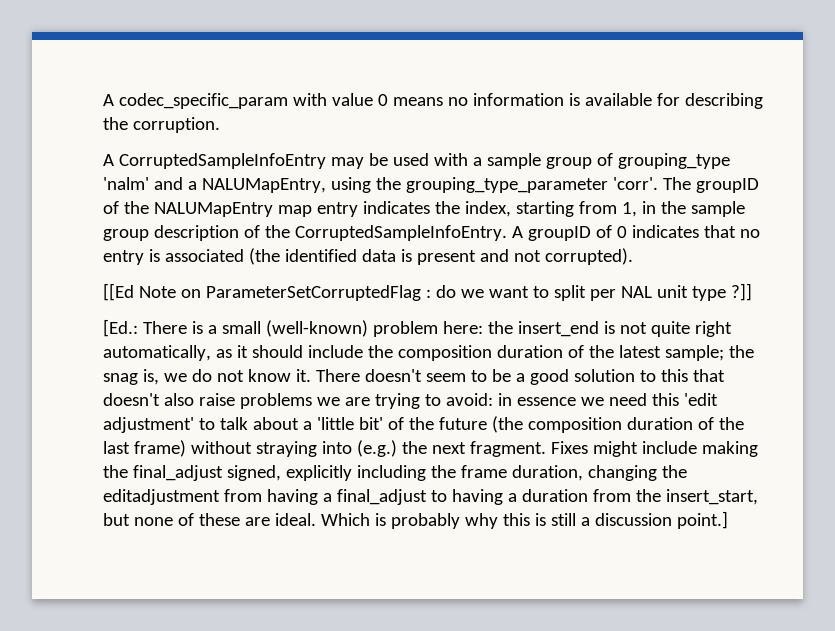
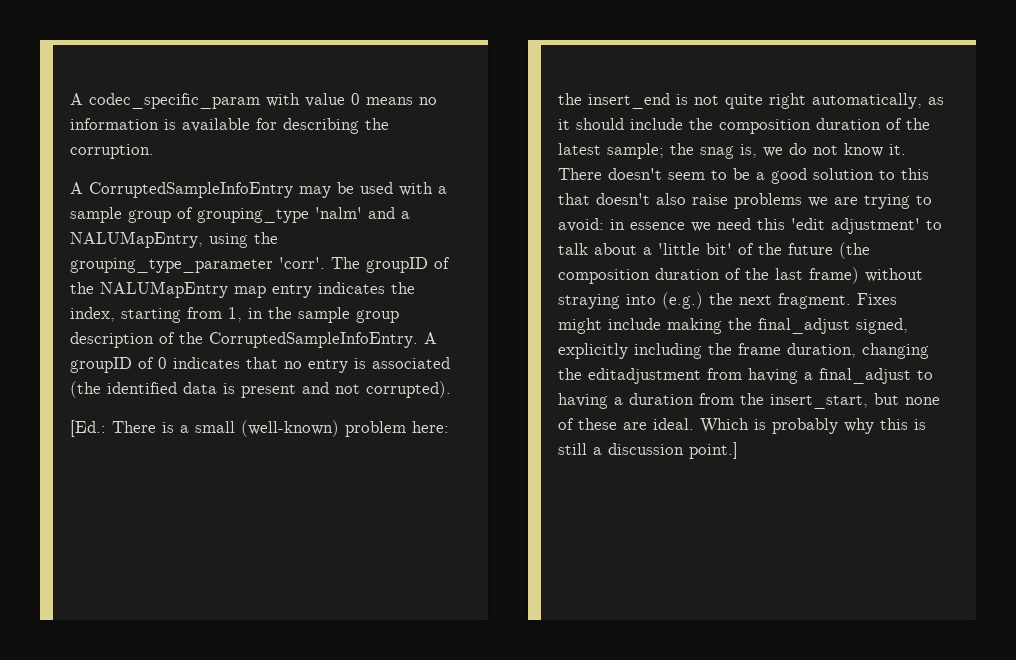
[103,283,752,301] // [[Ed Note on ParameterSetCorruptedFlag : do we want to split per NAL unit type ?]] -> (451, 389) none

